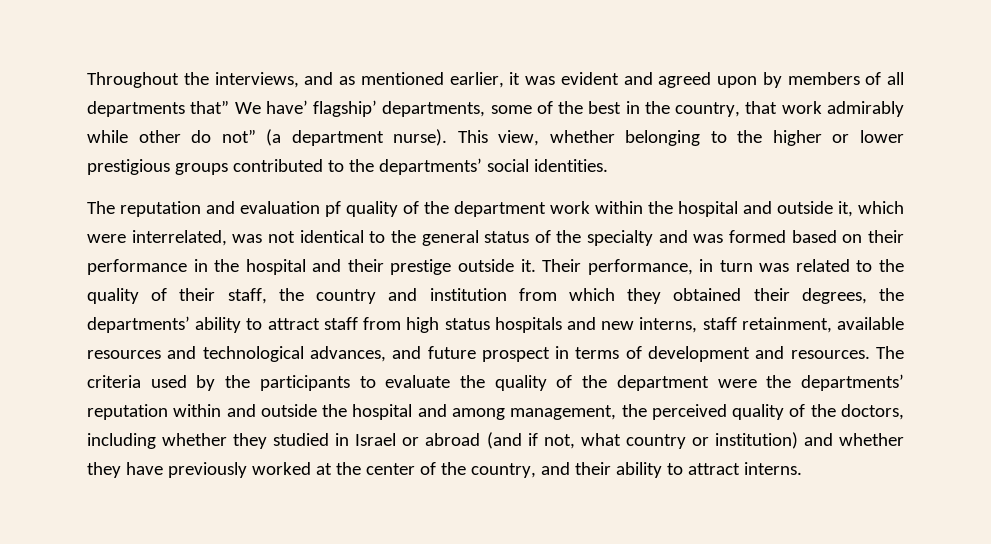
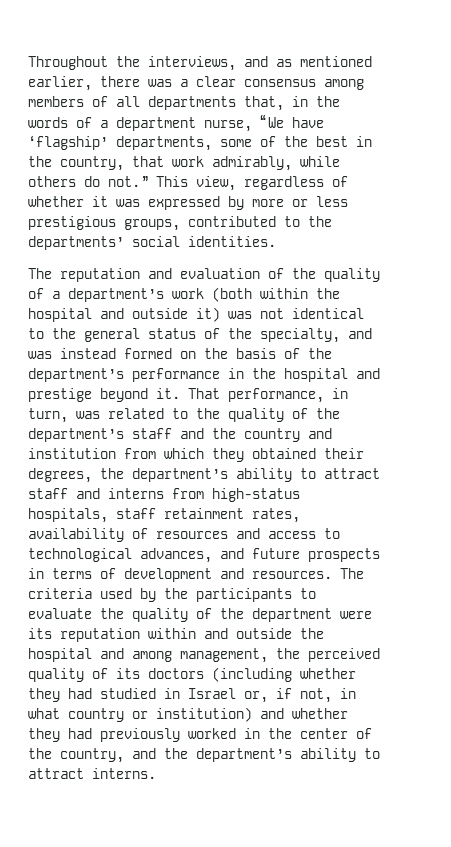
[509,72,904,88] [87,100,378,117] it was evident and agreed upon by members of all departments that” We have’ flagship’ -> [100,76,364,90] [28,96,340,111] [28,114,324,132] [28,135,108,150] there was a clear consensus among members of all departments that, in the words of a department nurse, “We have ‘flagship’
[826,101,904,117] [87,129,904,146] [87,159,228,175] admirably while other do not” (a department nurse). This view, whether belonging to the higher or lower prestigious groups -> [212,156,340,171] [28,176,348,191] [28,196,348,210] [28,216,180,231] admirably, while others do not.” This view, regardless of whether it was expressed by more or less prestigious groups,
[325,201,590,217] pf quality of the department work -> [268,268,380,282] [28,287,252,302] of the quality of a department’s work (both
[838,201,904,217] [87,230,227,246] it, which were interrelated, -> [196,307,220,322] it)
[587,230,654,246] specialty -> [260,328,340,343] specialty,
[729,230,904,243] formed based on their -> [60,348,332,359] [28,368,124,382] instead formed on the basis of the department’s
[347,259,582,275] their prestige outside it. Their -> [28,388,220,402] prestige beyond it. That
[719,260,753,272] turn -> [28,408,68,423] turn,
[179,288,267,304] their staff, -> [316,408,340,419] [28,428,204,442] the department’s staff and
[87,316,190,333] departments’ -> [132,468,228,482] department’s
[363,317,904,333] [87,346,197,359] from high status hospitals and new interns, staff retainment, available resources and -> [76,488,300,502] [28,508,300,523] [28,528,340,542] and interns from high-status hospitals, staff retainment rates, availability of resources and access to
[481,347,550,362] prospect -> [308,548,380,562] prospects
[766,374,904,391] the departments’ -> [28,628,52,639] its
[810,404,905,420] [87,433,268,449] the doctors, including whether they -> [116,667,356,682] [28,688,92,702] its doctors (including whether they had
[402,432,522,449] or abroad (and -> [244,691,268,703] or,
(575, 441) none -> [340,688,356,699] in
[125,462,163,475] have -> [68,728,92,739] had
[315,463,332,475] at -> [244,728,260,739] in
[574,462,611,475] their -> [164,748,292,762] the department’s

